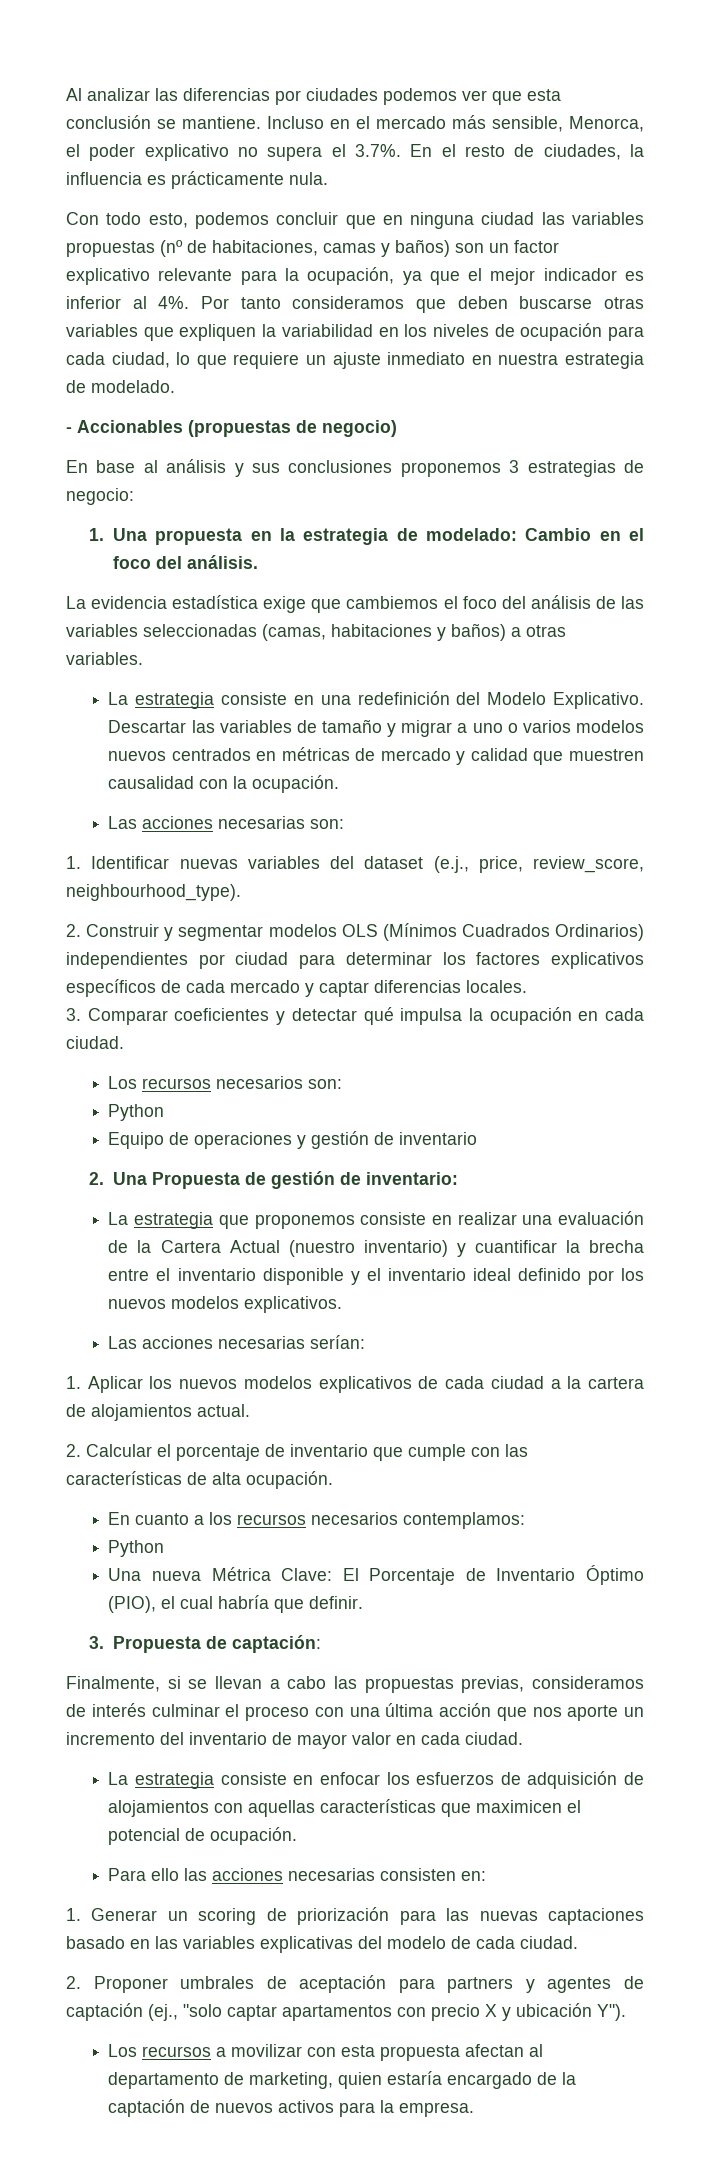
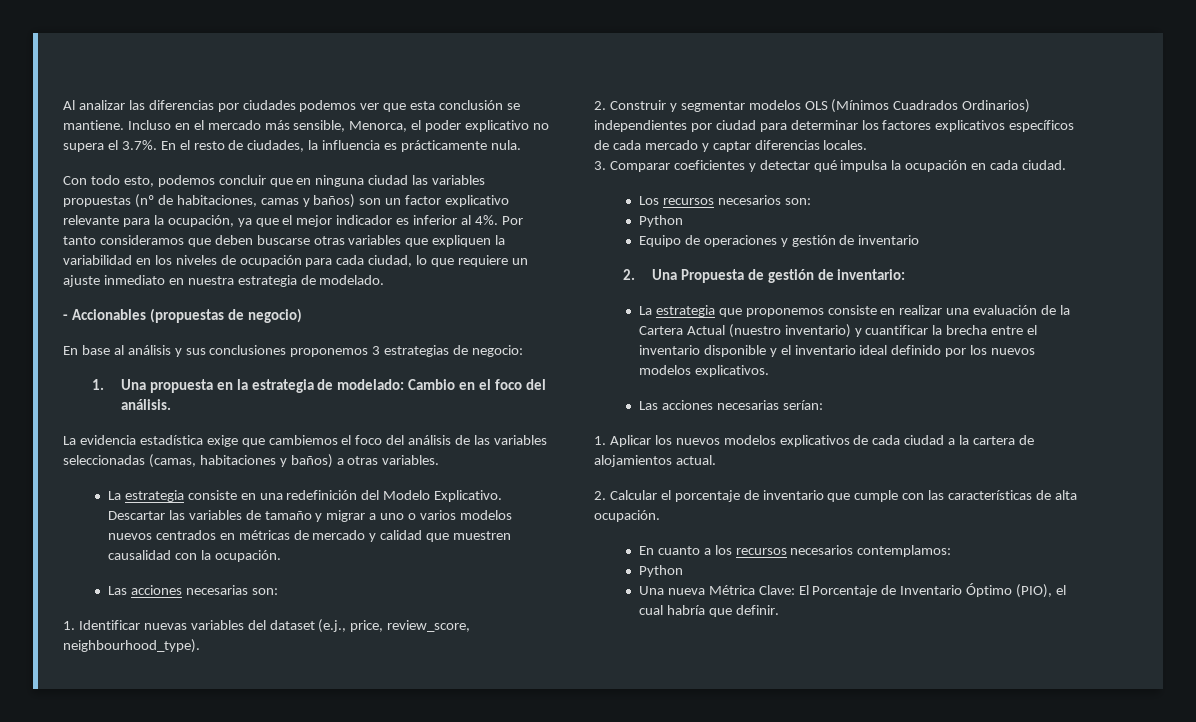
[89,1635,321,1653] [66,1676,644,1693] [66,1703,644,1721] [66,1732,523,1749] [108,1771,644,1789] [108,1799,582,1817] [108,1827,298,1845] [108,1868,487,1881] [66,1907,645,1925] [66,1936,578,1953] [66,1975,644,1993] [66,2003,626,2021] [108,2044,544,2061] [108,2071,577,2089] [108,2099,475,2117] // 3. Propuesta de captación: // Finalmente, si se llevan a cabo las propuestas previas, consideramos de interés culminar el proceso con una última acción que nos aporte un incremento del inventario de mayor valor en cada ciudad. // La estrategia consiste en enfocar los esfuerzos de adquisición de alojamientos con aquellas características que maximicen el potencial de ocupación. // Para ello las acciones necesarias consisten en: // 1. Generar un scoring de priorización para las nuevas captaciones basado en las variables explicativas del modelo de cada ciudad. // 2. Proponer umbrales de aceptación para partners y agentes de captación (ej., "solo captar apartamentos con precio X y ubicación Y"). // Los recursos a movilizar con esta propuesta afectan al departamento de marketing, quien estaría encargado de la captación de nuevos activos para la empresa. -> (779, 610) none

